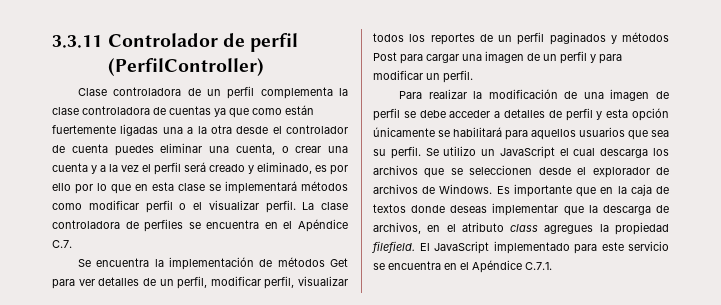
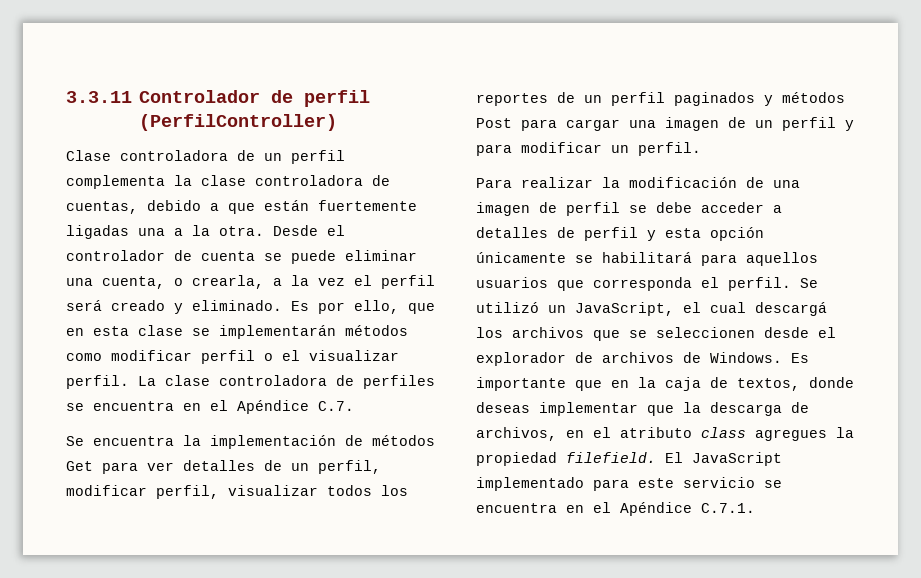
[169,106,282,118] cuentas ya que como -> [66,200,255,214] cuentas, debido a que
[210,125,269,134] otra desde -> [219,225,318,236] otra. Desde
[114,145,154,156] puedes -> [264,250,336,264] se puede
[295,146,348,153] [52,163,97,174] crear una cuenta y -> [192,275,264,289] crearla,
[257,162,348,175] [52,183,107,194] eliminado, es por ello por lo -> [192,300,399,314] eliminado. Es por ello,
[225,181,297,194] implementará -> [219,325,336,339] implementarán
[651,130,669,137] [373,146,555,159] sea su perfil. Se utilizo un JavaScript -> [593,277,818,291] [476,302,674,316] corresponda el perfil. Se utilizó un JavaScript,
[600,148,649,158] descarga -> [755,302,827,316] descargá
[373,204,406,213] textos -> [737,378,800,391] textos,

